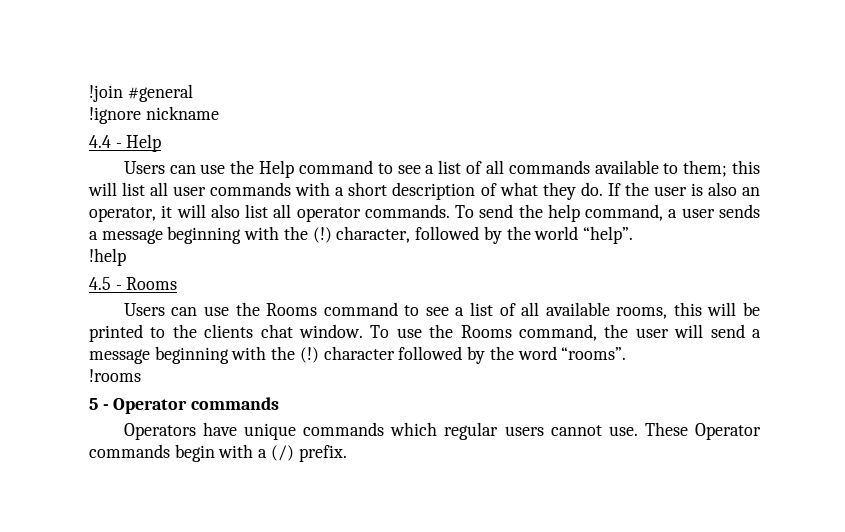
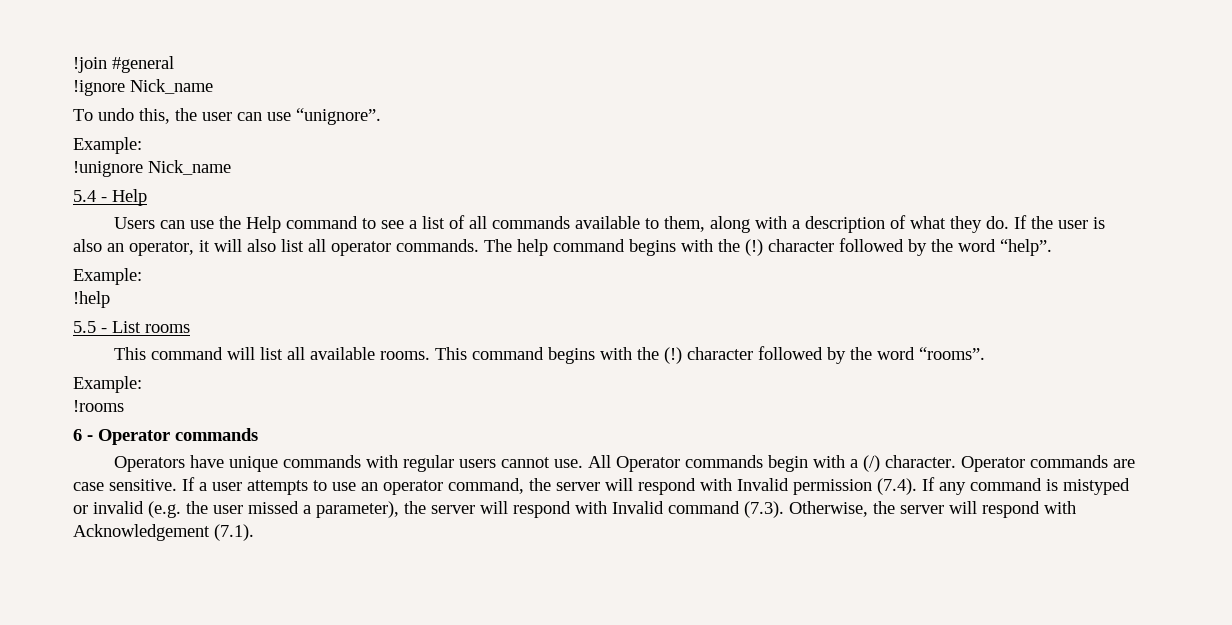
[145,106,219,120] [89,135,111,148] nickname // 4.4 -> [130,79,213,94] [73,108,381,125] [73,137,142,154] [73,160,231,177] [73,190,96,202] Nick_name // To undo this, the user can use “unignore”. // Example: // !unignore Nick_name // 5.4
[683,160,760,177] [88,182,388,196] them; this will list all user commands with a short -> [663,216,800,233] them, along with a
[455,204,760,222] [89,226,579,244] To send the help command, a user sends a message beginning with the (!) character, followed by the world -> [484,238,996,256] The help command begins with the (!) character followed by the word
(633, 235) none -> [73,268,142,285] // Example:
[89,277,178,290] [123,302,760,319] [89,324,761,342] [89,346,229,364] 4.5 - Rooms // Users can use the Rooms command to see a list of all available rooms, this will be printed to the clients chat window. To use the Rooms command, the user will send a message beginning -> [73,321,190,333] [113,347,595,364] 5.5 - List rooms // This command will list all available rooms. This command begins
(627, 353) none -> [73,376,142,393] // Example:
[89,398,98,410] 5 -> [73,429,82,441] 6
[390,422,438,436] which -> [365,455,398,468] with
[644,422,688,436] These -> [587,455,611,468] All
[298,445,347,462] prefix. -> [884,455,1135,472] [73,477,1130,495] [73,501,1076,518] [73,524,254,541] character. Operator commands are case sensitive. If a user attempts to use an operator command, the server will respond with Invalid permission (7.4). If any command is mistyped or invalid (e.g. the user missed a parameter), the server will respond with Invalid command (7.3). Otherwise, the server will respond with Acknowledgement (7.1).

